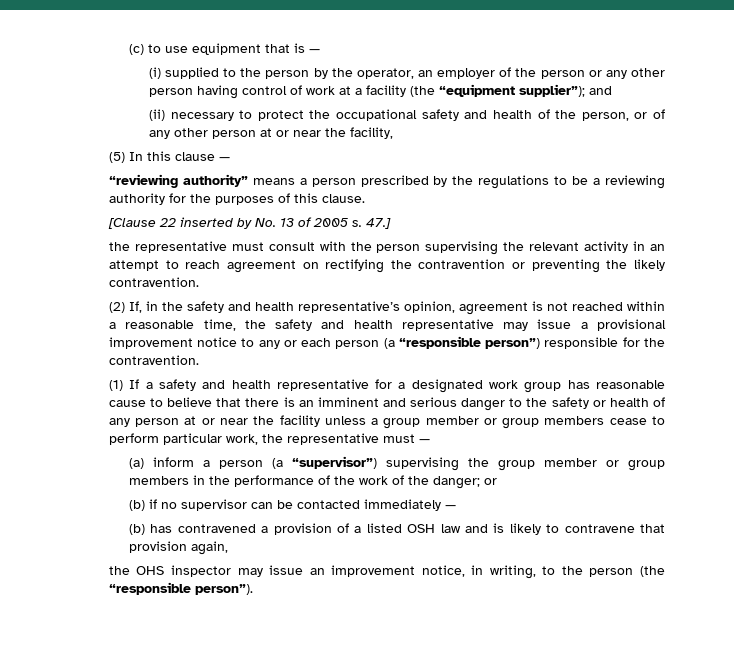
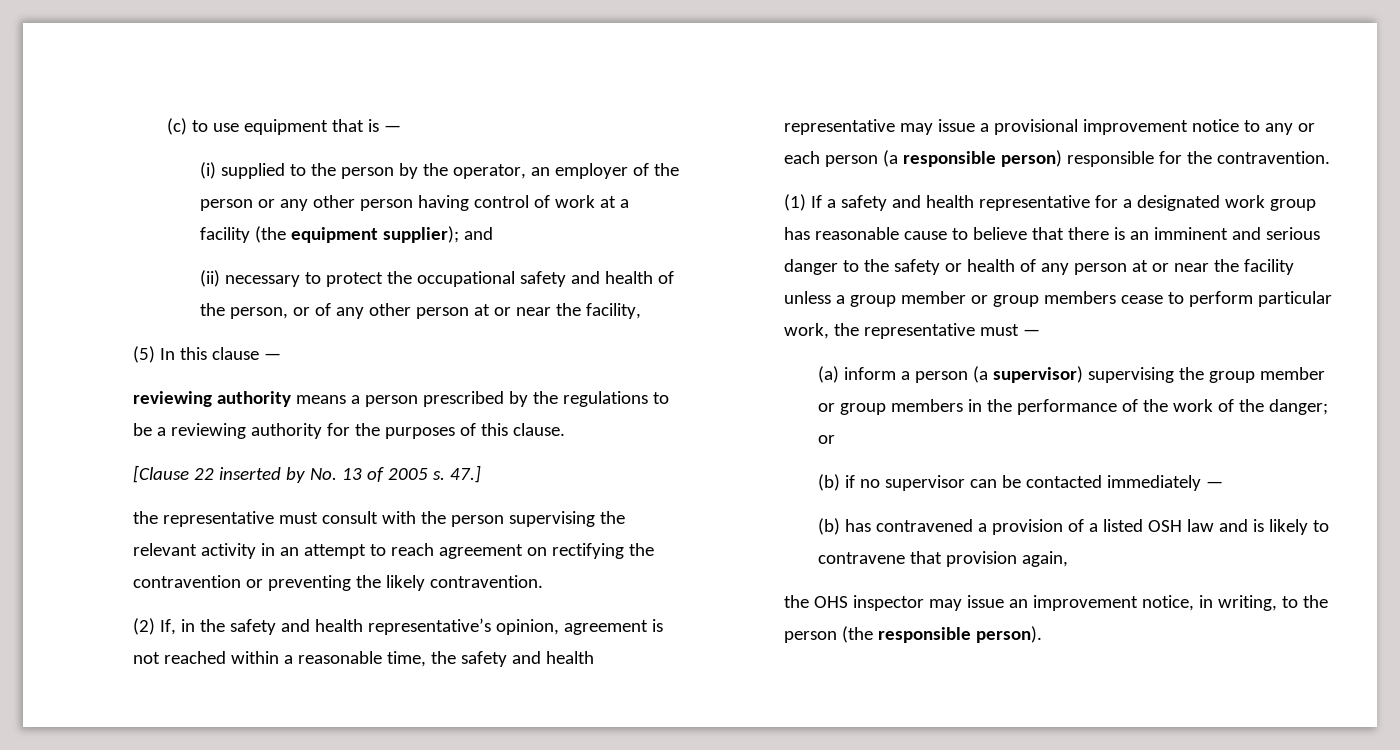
[438,84,585,97] “equipment supplier”); -> [291,226,460,243] equipment supplier);
[108,174,248,188] “reviewing authority” -> [133,391,292,407] reviewing authority
[398,336,541,349] “responsible person”) -> [903,150,1063,167] responsible person)
[291,456,377,469] “supervisor”) -> [992,366,1083,383] supervisor)
[108,582,253,595] “responsible person”). -> [878,626,1043,643] responsible person).

